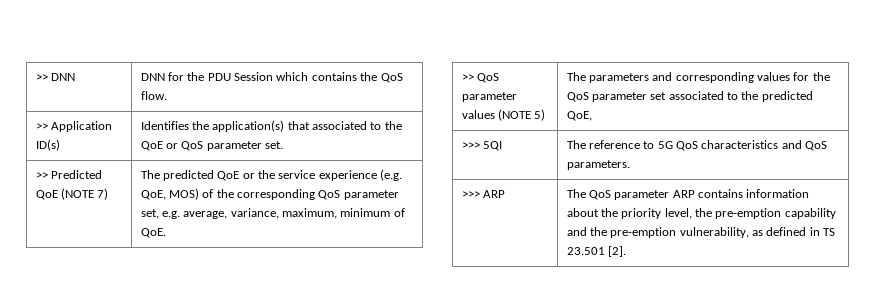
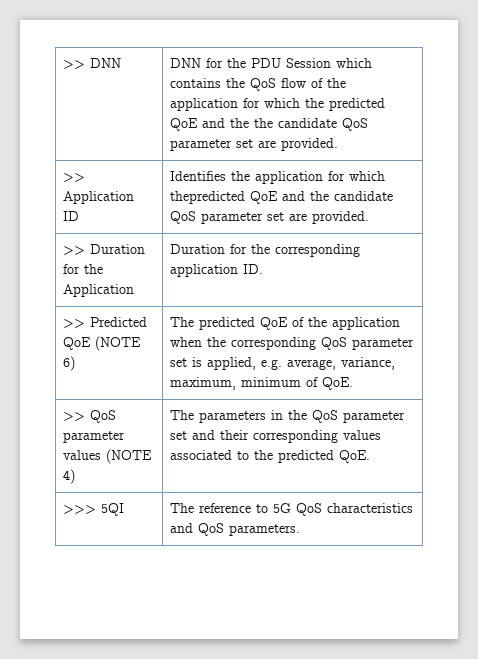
[140,91,167,100] flow. -> [281,78,347,88] [170,98,386,111] [170,118,369,131] [170,138,339,151] flow of the application for which the predicted QoE and the the candidate QoS parameter set are provided.
[35,139,60,151] ID(s) -> [63,211,80,221] ID
[212,120,402,132] [140,141,284,151] application(s) that associated to the QoE or QoS parameter set. -> [255,171,386,184] [170,191,394,204] [170,211,370,224] [63,244,146,255] [63,264,104,274] [63,284,135,297] [170,244,361,257] [170,264,264,277] application for which thepredicted QoE and the candidate QoS parameter set are provided. // >> Duration for the Application | Duration for the corresponding application ID.
[97,188,109,200] 7) -> [63,356,76,371] 6)
[242,169,403,181] [140,188,214,200] or the service experience (e.g. QoE, MOS) of -> [292,317,401,330] [170,337,203,347] of the application when
[140,209,159,219] set, -> [170,357,257,370] set is applied,
[534,109,546,121] 5) -> [63,469,76,484] 4)
[652,72,830,83] [566,92,667,102] and corresponding values for the QoS parameter set -> [271,410,406,423] [170,430,382,443] in the QoS parameter set and their corresponding values
[566,111,592,121] QoE, -> [339,450,371,463] QoE.
[461,190,505,198] [566,189,810,200] [566,208,836,219] [566,227,836,238] [566,246,626,257] // >>> ARP | The QoS parameter ARP contains information about the priority level, the pre-emption capability and the pre-emption vulnerability, as defined in TS 23.501 [2]. -> (301, 530) none

